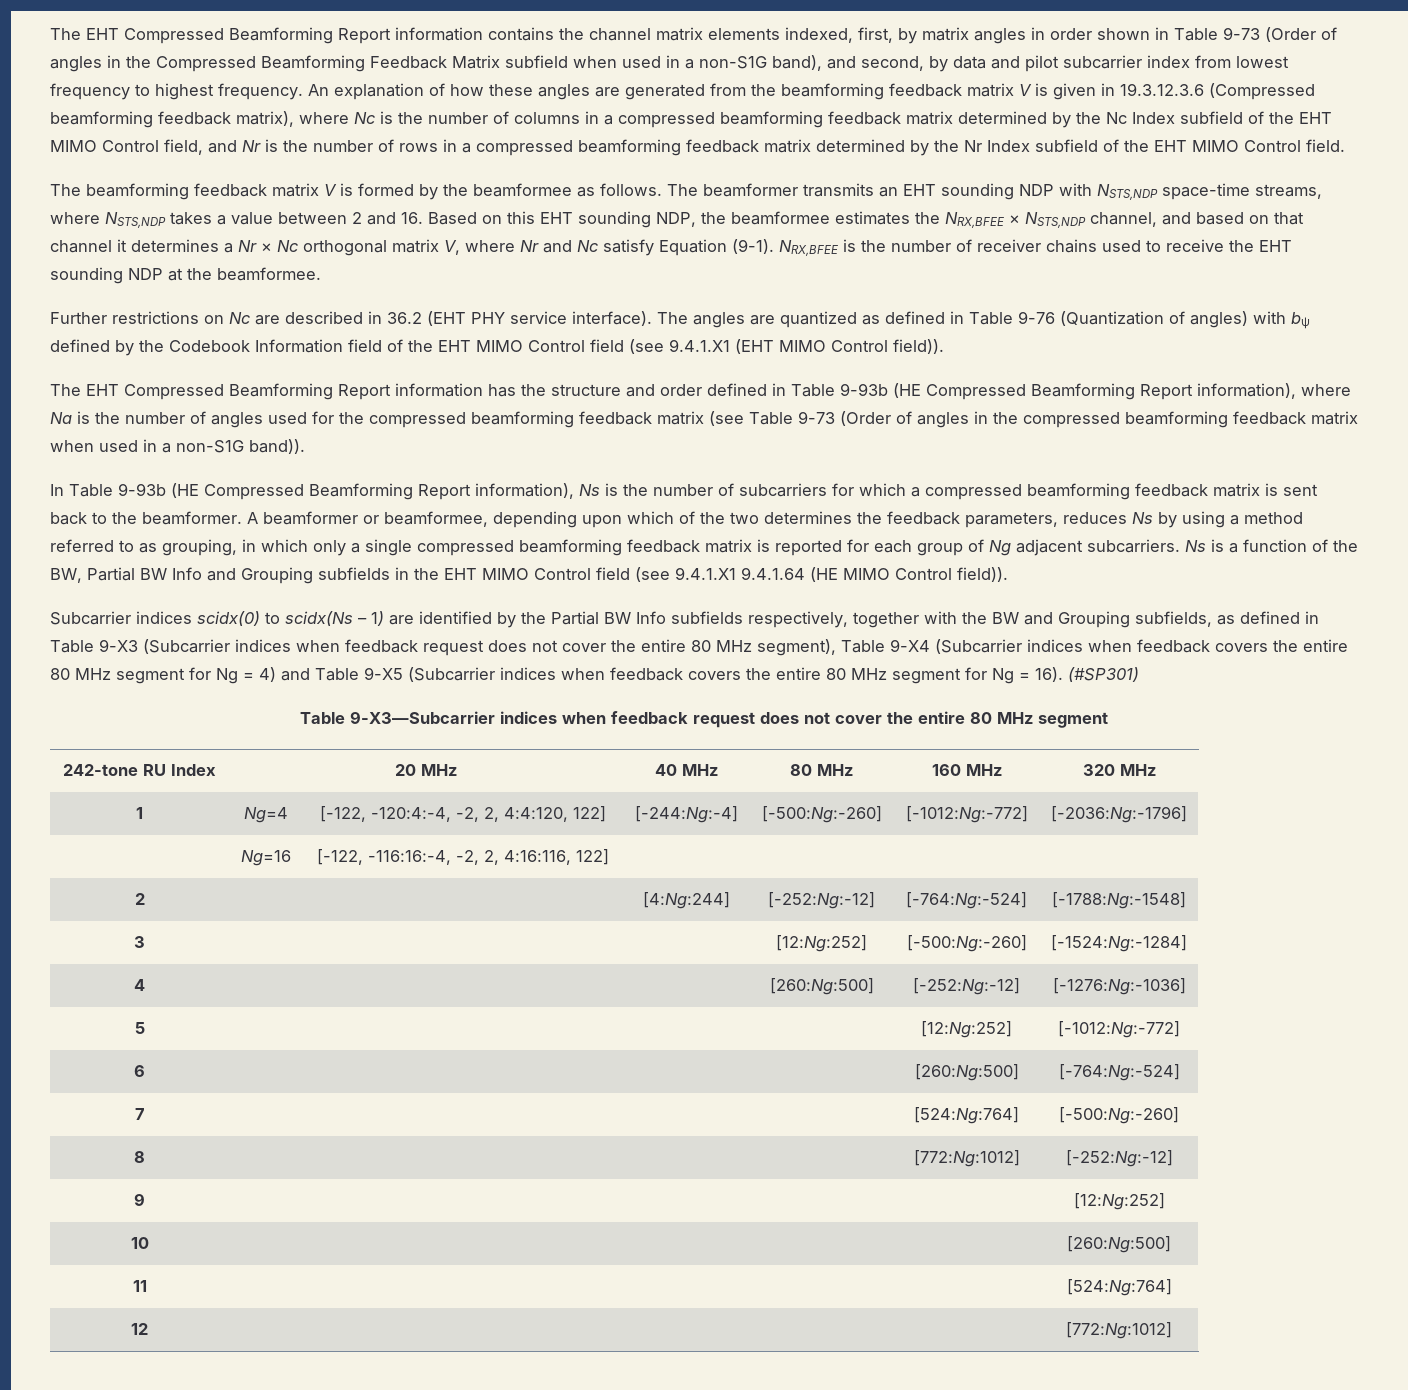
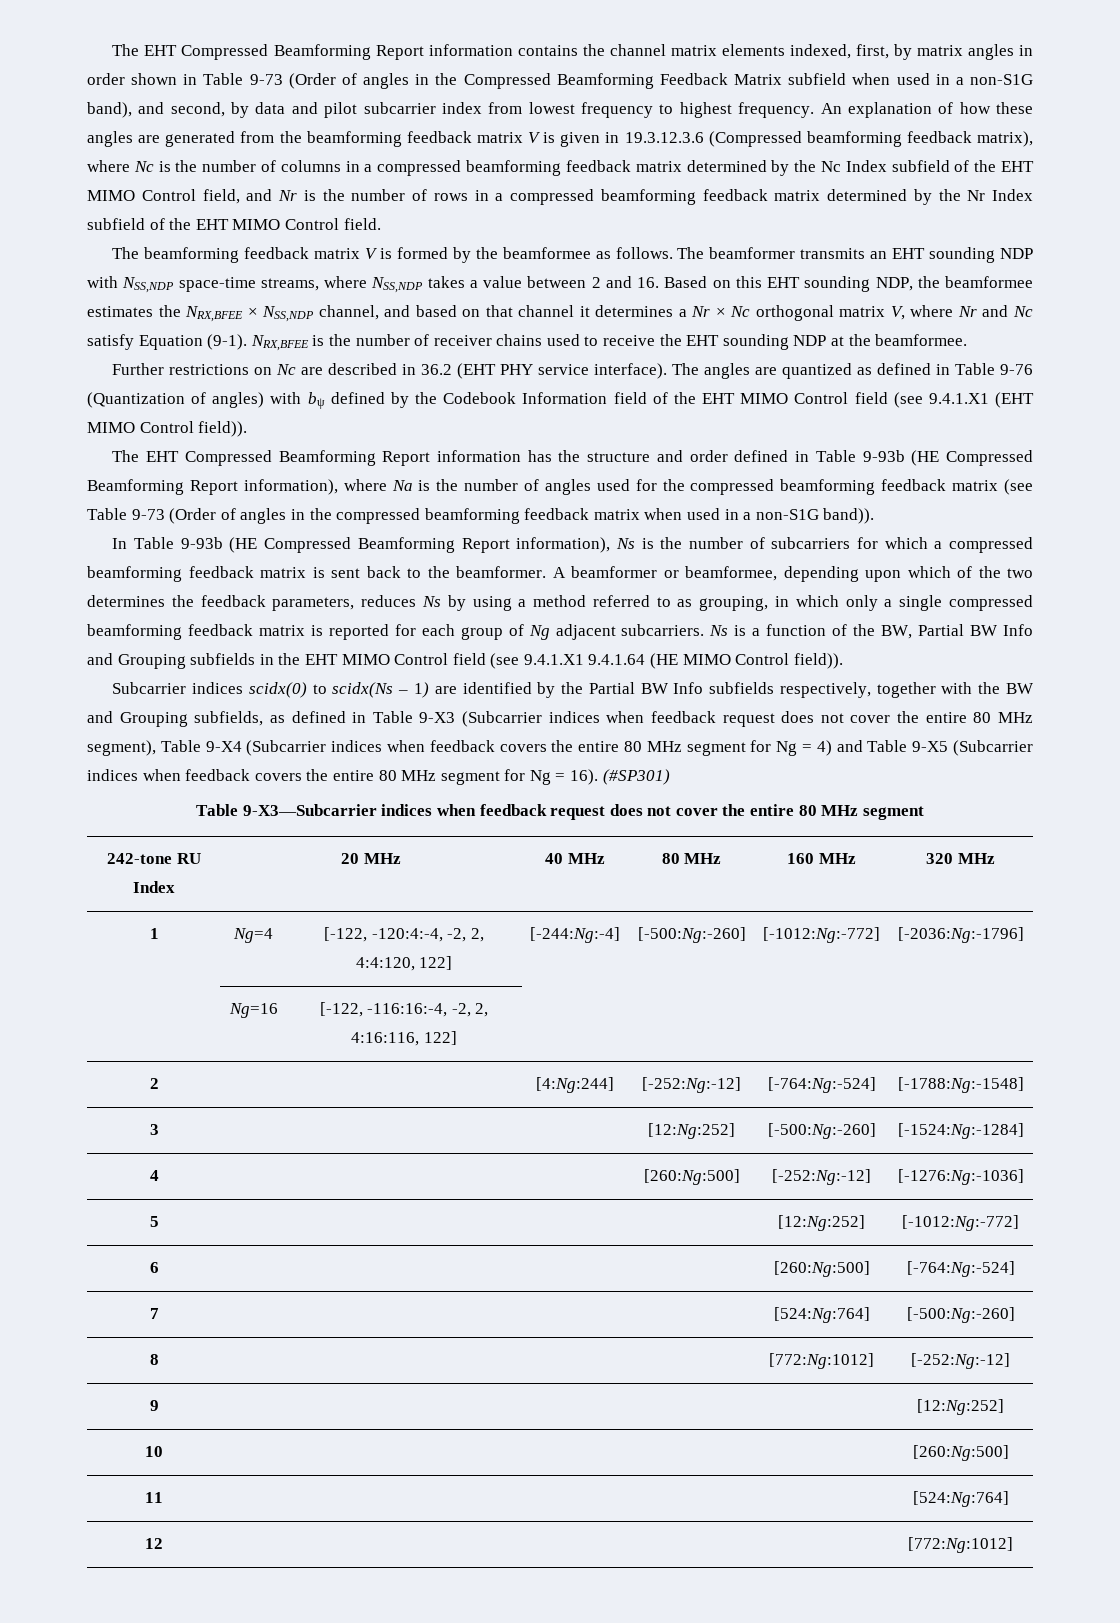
[1097,184,1158,200] NSTS,NDP -> [122,277,175,293] NSS,NDP
[105,212,166,228] NSTS,NDP -> [371,277,424,293] NSS,NDP
[1025,212,1086,228] NSTS,NDP -> [262,306,315,322] NSS,NDP

